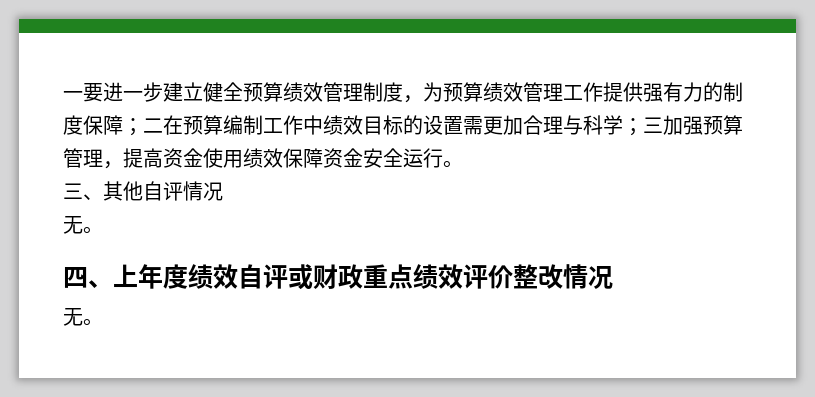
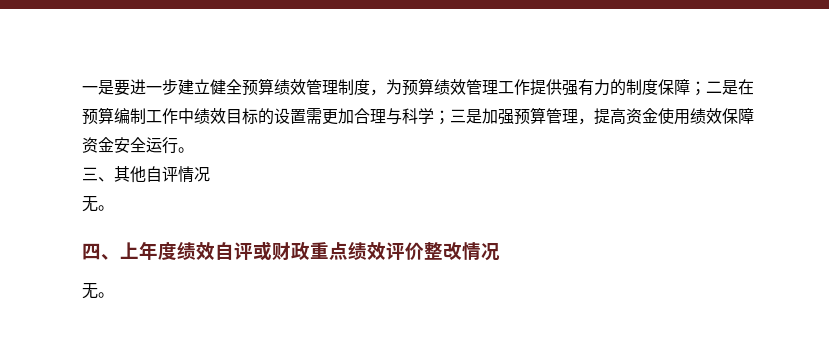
[63,91,83,100] 一 -> [82,80,114,95] 一是
(163, 125) none -> [722,80,738,95] 是
(663, 125) none -> [466,109,482,124] 是

